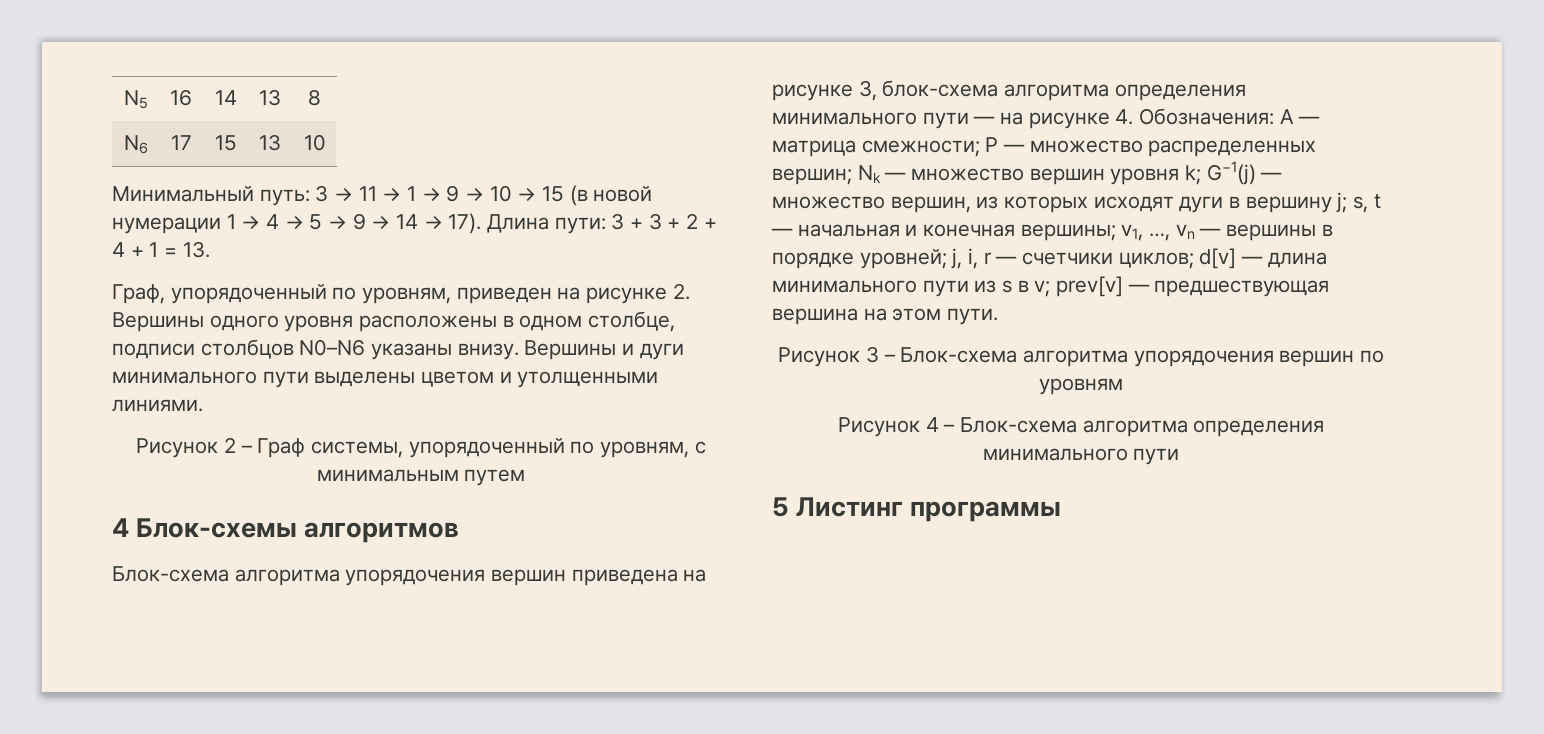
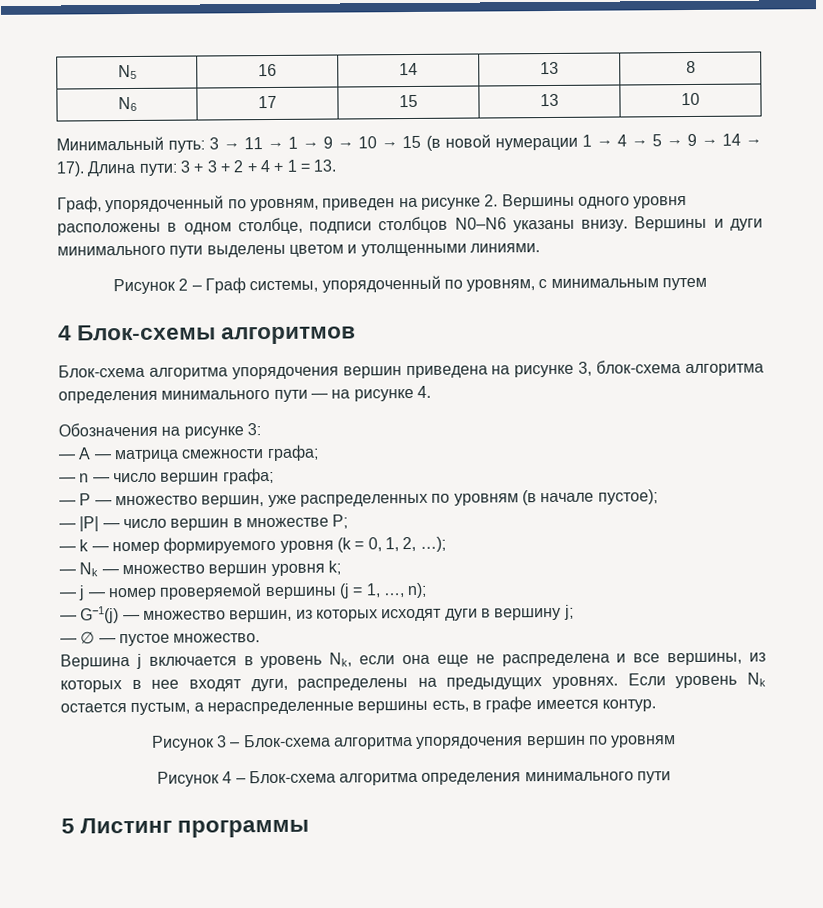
[1139,108,1321,125] [772,137,1317,157] [772,168,852,185] Обозначения: A — матрица смежности; P — множество распределенных вершин; -> [58,422,261,439] [58,444,319,463] [59,467,274,485] [59,489,658,508] [59,514,349,532] [59,536,446,555] [59,569,76,575] // Обозначения на рисунке 3: // — A — матрица смежности графа; // — n — число вершин графа; // — P — множество вершин, уже распределенных по уровням (в начале пустое); // — |P| — число вершин в множестве P; // — k — номер формируемого уровня (k = 0, 1, 2, …); // —
(1202, 175) none -> [59,582,428,601] [60,615,77,621] // — j — номер проверяемой вершины (j = 1, …, n); // —
[1353,194,1381,213] [771,224,1333,241] [772,248,1327,269] [772,276,1330,297] [772,308,999,325] s, t — начальная и конечная вершины; v1, …, vn — вершины в порядке уровней; j, i, r — счетчики циклов; d[v] — длина минимального пути из s в v; prev[v] — предшествующая вершина на этом пути. -> [60,631,261,647] [60,652,766,670] [60,672,766,693] [60,696,656,716] // — ∅ — пустое множество. // Вершина j включается в уровень Nk, если она еще не распределена и все вершины, из которых в нее входят дуги, распределены на предыдущих уровнях. Если уровень Nk остается пустым, а нераспределенные вершины есть, в графе имеется контур.

